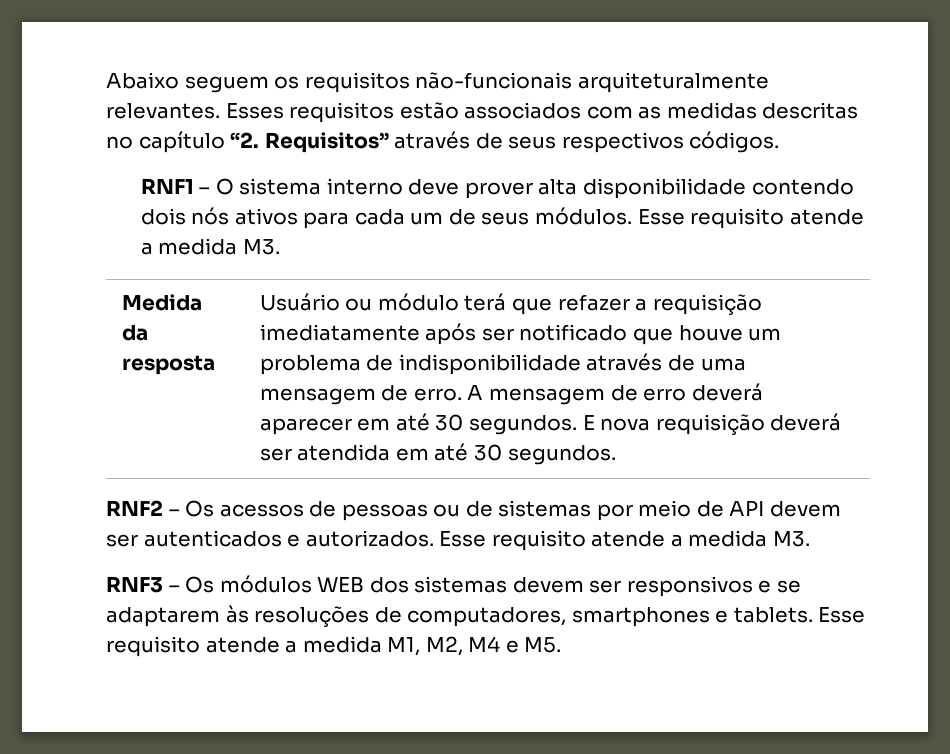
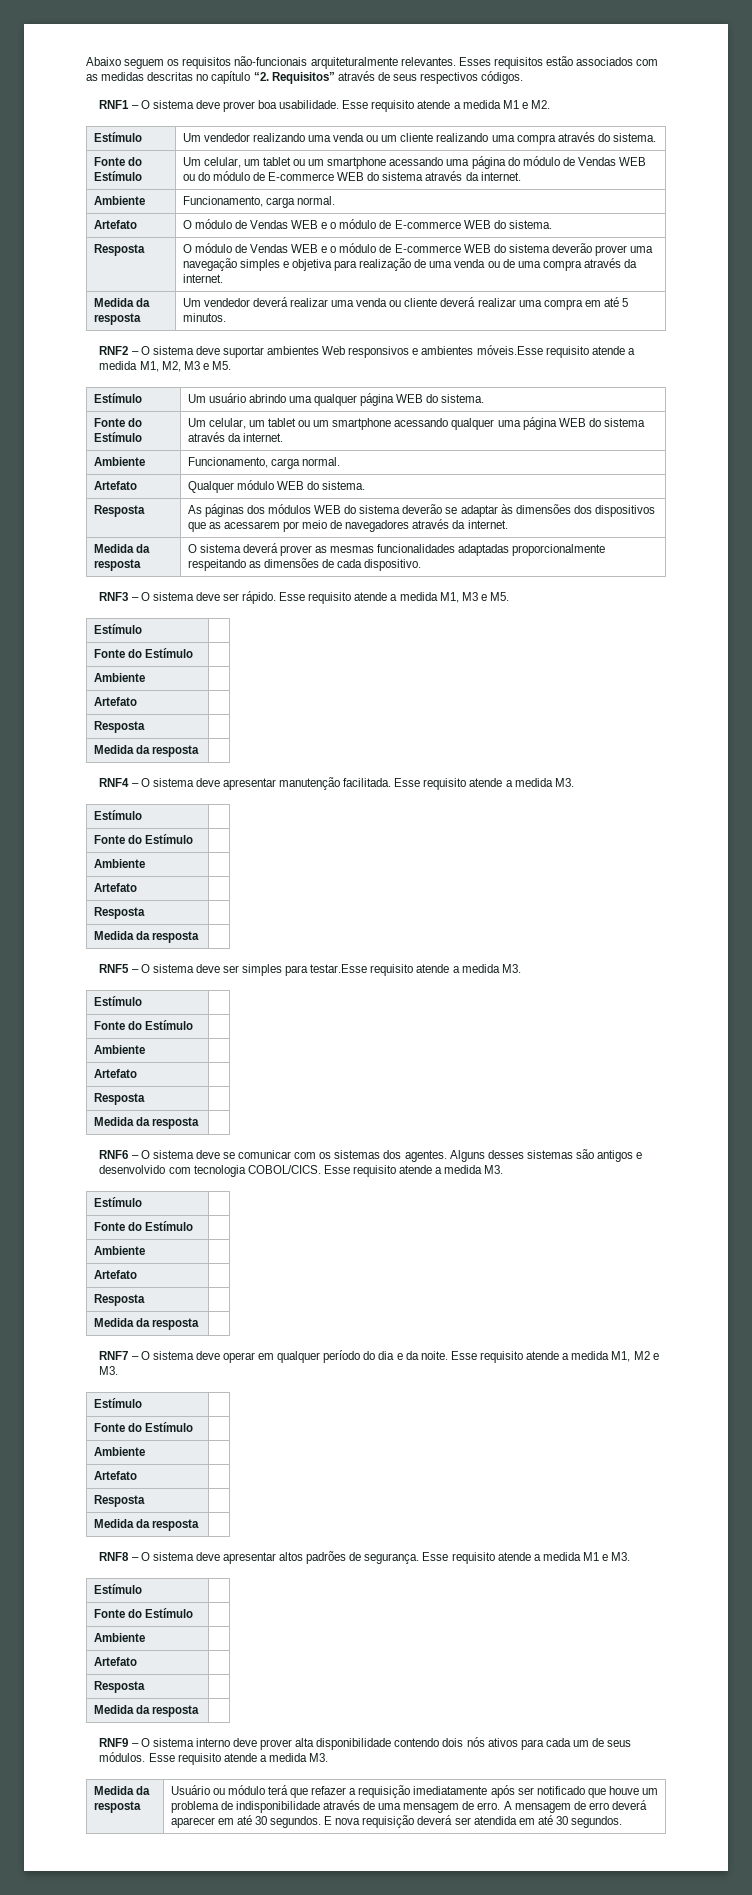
(322, 186) none -> [195,100,550,112] [93,132,142,142] [182,132,656,145] [93,157,142,166] [93,171,142,181] [182,156,647,169] [182,171,521,181] [93,196,145,205] [182,196,335,208] [93,220,137,229] [182,219,552,229] [93,244,145,256] [182,243,654,256] [182,258,638,271] [182,274,223,283] [93,298,150,307] [93,313,141,325] [182,297,629,310] [182,313,226,322] [99,345,635,358] [99,361,231,372] [93,393,142,403] [187,393,485,406] [93,418,142,427] [93,432,142,442] [187,417,645,430] [187,432,283,442] [93,457,145,466] [187,457,340,469] [93,481,137,490] [187,480,366,493] [93,505,145,517] [187,504,655,517] [187,519,508,532] [93,544,150,553] [93,559,141,571] [187,543,606,556] [187,558,422,571] [99,591,509,604] [93,624,142,634] [93,648,193,658] [93,673,145,682] [93,697,137,706] [93,721,145,733] [93,745,199,757] [99,777,574,790] [93,810,142,820] [93,834,193,844] [93,859,145,868] [93,883,137,892] [93,907,145,919] [93,931,199,943] [99,964,521,976] [93,996,142,1006] [93,1020,193,1030] [93,1045,145,1054] [93,1069,137,1078] [93,1093,145,1105] [93,1117,199,1129] [99,1149,643,1162] [99,1165,504,1177] [93,1197,142,1207] [93,1221,193,1231] [93,1246,145,1255] [93,1270,137,1279] [93,1294,145,1306] [93,1318,199,1330] [99,1350,659,1363] [99,1366,119,1375] [93,1398,142,1408] [93,1422,193,1432] [93,1447,145,1456] [93,1471,137,1480] [93,1495,145,1507] [93,1519,199,1531] [99,1551,631,1564] [93,1584,142,1594] [93,1608,193,1618] [93,1633,145,1642] [93,1657,137,1666] [93,1681,145,1693] [93,1705,199,1717] [99,1738,194,1747] deve prover boa usabilidade. Esse requisito atende a medida M1 e M2. // Estímulo | Um vendedor realizando uma venda ou um cliente realizando uma compra através do sistema. // Fonte do Estímulo | Um celular, um tablet ou um smartphone acessando uma página do módulo de Vendas WEB ou do módulo de E-commerce WEB do sistema através da internet. // Ambiente | Funcionamento, carga normal. // Artefato | O módulo de Vendas WEB e o módulo de E-commerce WEB do sistema. // Resposta | O módulo de Vendas WEB e o módulo de E-commerce WEB do sistema deverão prover uma navegação simples e objetiva para realização de uma venda ou de uma compra através da internet. // Medida da resposta | Um vendedor deverá realizar uma venda ou cliente deverá realizar uma compra em até 5 minutos. // RNF2 – O sistema deve suportar ambientes Web responsivos e ambientes móveis.Esse requisito atende a medida M1, M2, M3 e M5. // Estímulo | Um usuário abrindo uma qualquer página WEB do sistema. // Fonte do Estímulo | Um celular, um tablet ou um smartphone acessando qualquer uma página WEB do sistema através da internet. // Ambiente | Funcionamento, carga normal. // Artefato | Qualquer módulo WEB do sistema. // Resposta | As páginas dos módulos WEB do sistema deverão se adaptar às dimensões dos dispositivos que as acessarem por meio de navegadores através da internet. // Medida da resposta | O sistema deverá prover as mesmas funcionalidades adaptadas proporcionalmente respeitando as dimensões de cada dispositivo. // RNF3 – O sistema deve ser rápido. Esse requisito atende a medida M1, M3 e M5. // Estímulo | // Fonte do Estímulo | // Ambiente | // Artefato | // Resposta | // Medida da resposta | // RNF4 – O sistema deve apresentar manutenção facilitada. Esse requisito atende a medida M3. // Estímulo | // Fonte do Estímulo | // Ambiente | // Artefato | // Resposta | // Medida da resposta | // RNF5 – O sistema deve ser simples para testar.Esse requisito atende a medida M3. // Estímulo | // Fonte do Estímulo | // Ambiente | // Artefato | // Resposta | // Medida da resposta | // RNF6 – O sistema deve se comunicar com os sistemas dos agentes. Alguns desses sistemas são antigos e desenvolvido com tecnologia COBOL/CICS. Esse requisito atende a medida M3. // Estímulo | // Fonte do Estímulo | // Ambiente | // Artefato | // Resposta | // Medida da resposta | // RNF7 – O sistema deve operar em qualquer período do dia e da noite. Esse requisito atende a medida M1, M2 e M3. // Estímulo | // Fonte do Estímulo | // Ambiente | // Artefato | // Resposta | // Medida da resposta | // RNF8 – O sistema deve apresentar altos padrões de segurança. Esse requisito atende a medida M1 e M3. // Estímulo | // Fonte do Estímulo | // Ambiente | // Artefato | // Resposta | // Medida da resposta | // RNF9 – O sistema
[106,500,841,521] [106,530,810,551] [106,575,801,597] [106,605,866,627] [106,636,562,657] // RNF2 – Os acessos de pessoas ou de sistemas por meio de API devem ser autenticados e autorizados. Esse requisito atende a medida M3. // RNF3 – Os módulos WEB dos sistemas devem ser responsivos e se adaptarem às resoluções de computadores, smartphones e tablets. Esse requisito atende a medida M1, M2, M4 e M5. -> (623, 1822) none

